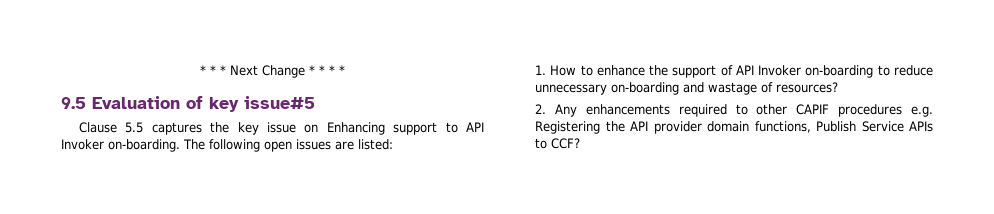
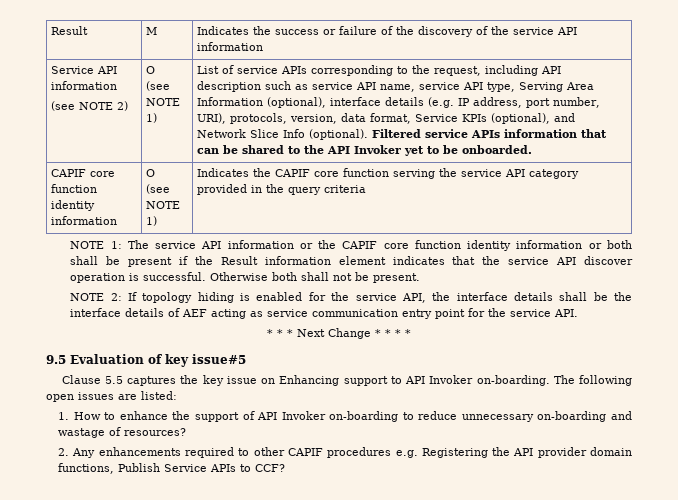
(200, 70) none -> [50,26,88,35] [145,27,157,35] [196,26,577,37] [196,42,263,51] [50,66,117,74] [50,81,117,90] [50,101,128,111] [145,66,155,74] [145,81,170,91] [145,98,180,106] [145,113,157,123] [196,65,561,76] [196,81,594,92] [196,97,600,108] [196,113,575,124] [196,129,607,140] [196,145,532,156] [50,169,115,177] [50,184,97,193] [50,200,95,211] [50,216,117,225] [145,169,155,177] [145,184,170,194] [145,201,180,209] [145,216,157,226] [196,168,579,179] [196,184,366,195] [70,240,632,251] [70,256,633,267] [70,272,421,283] [70,292,632,303] [70,308,579,319] Result | M | Indicates the success or failure of the discovery of the service API information // Service API information // (see NOTE 2) | O // (see NOTE 1) | List of service APIs corresponding to the request, including API description such as service API name, service API type, Serving Area Information (optional), interface details (e.g. IP address, port number, URI), protocols, version, data format, Service KPIs (optional), and Network Slice Info (optional). Filtered service APIs information that can be shared to the API Invoker yet to be onboarded. // CAPIF core function identity information | O // (see NOTE 1) | Indicates the CAPIF core function serving the service API category provided in the query criteria // NOTE 1: The service API information or the CAPIF core function identity information or both shall be present if the Result information element indicates that the service API discover operation is successful. Otherwise both shall not be present. // NOTE 2: If topology hiding is enabled for the service API, the interface details shall be the interface details of AEF acting as service communication entry point for the service API. //

